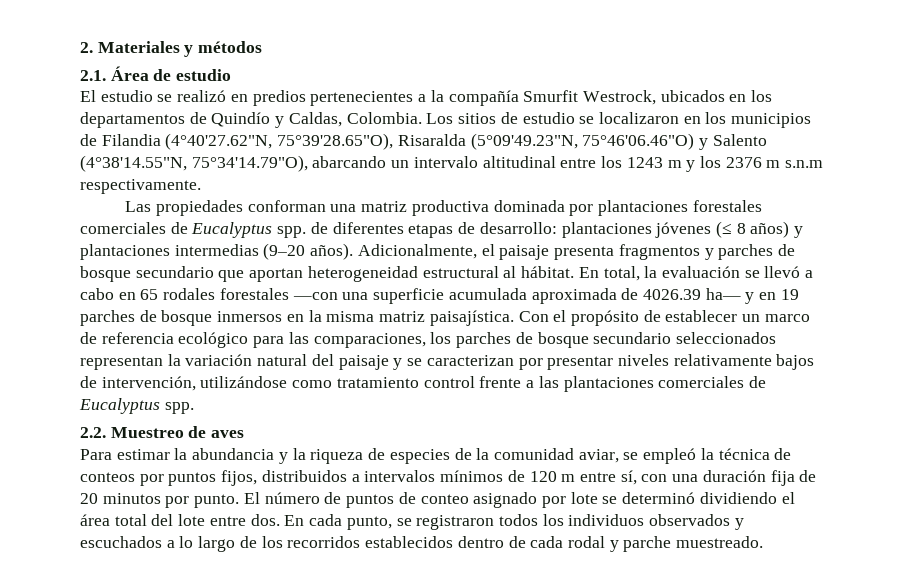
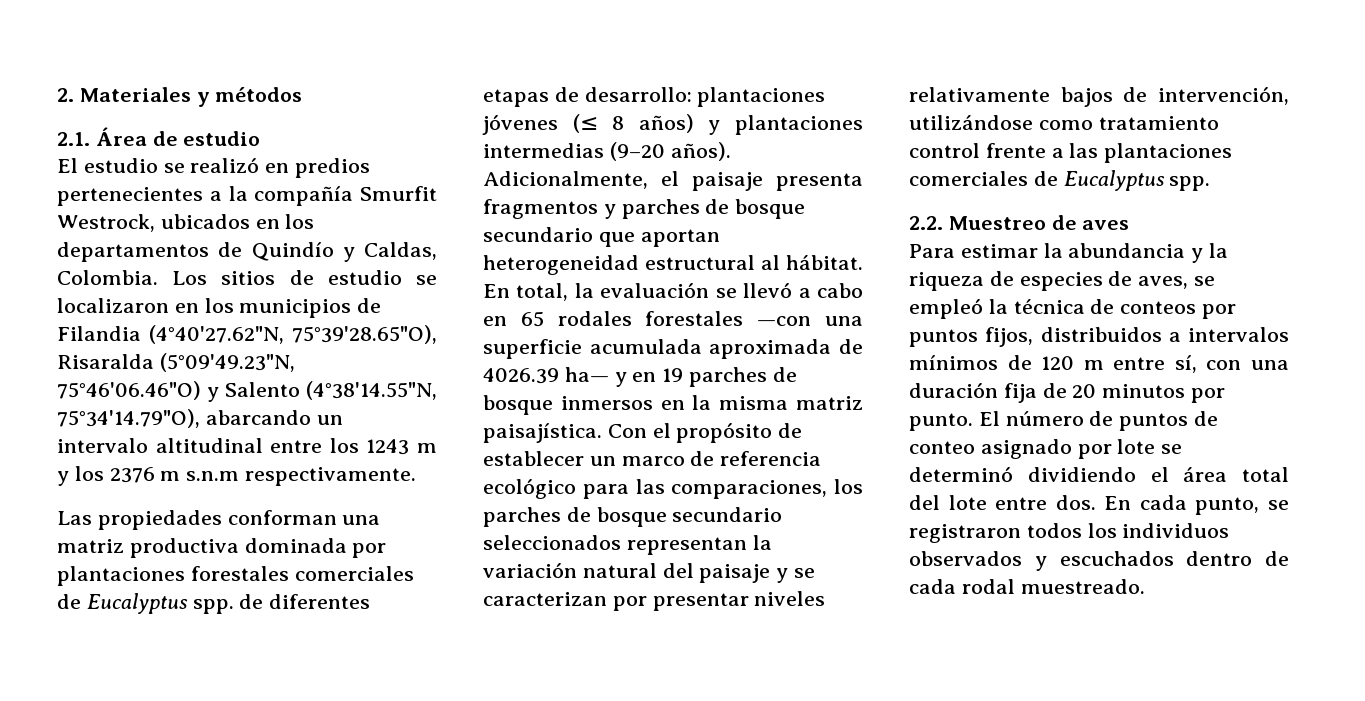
[476,448,619,463] la comunidad aviar, -> [1138,276,1189,289] aves,
[166,536,454,552] a lo largo de los recorridos establecidos -> (1174, 558) none
[609,536,672,552] y parche -> (1015, 586) none

